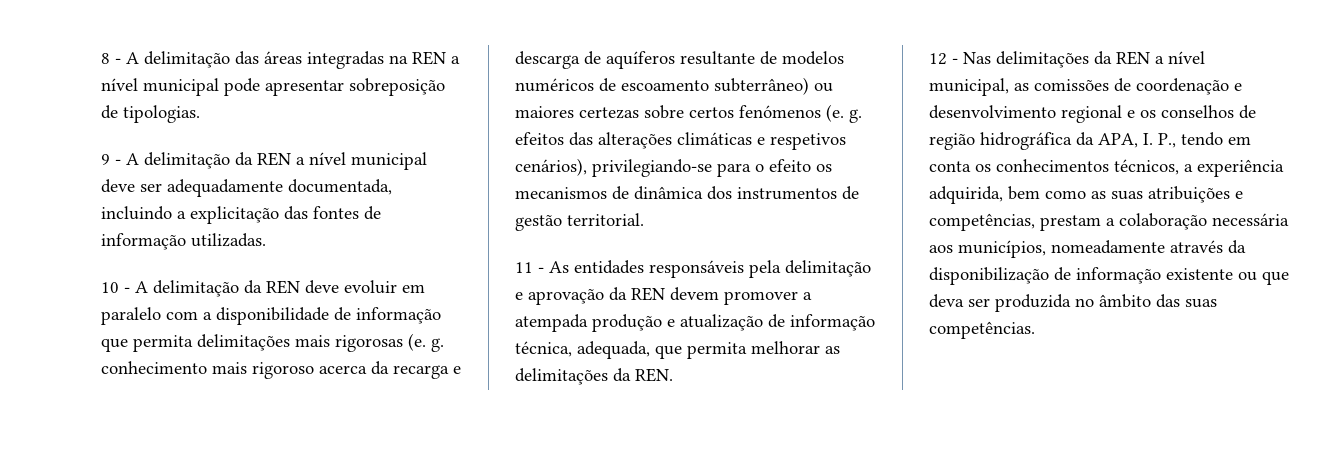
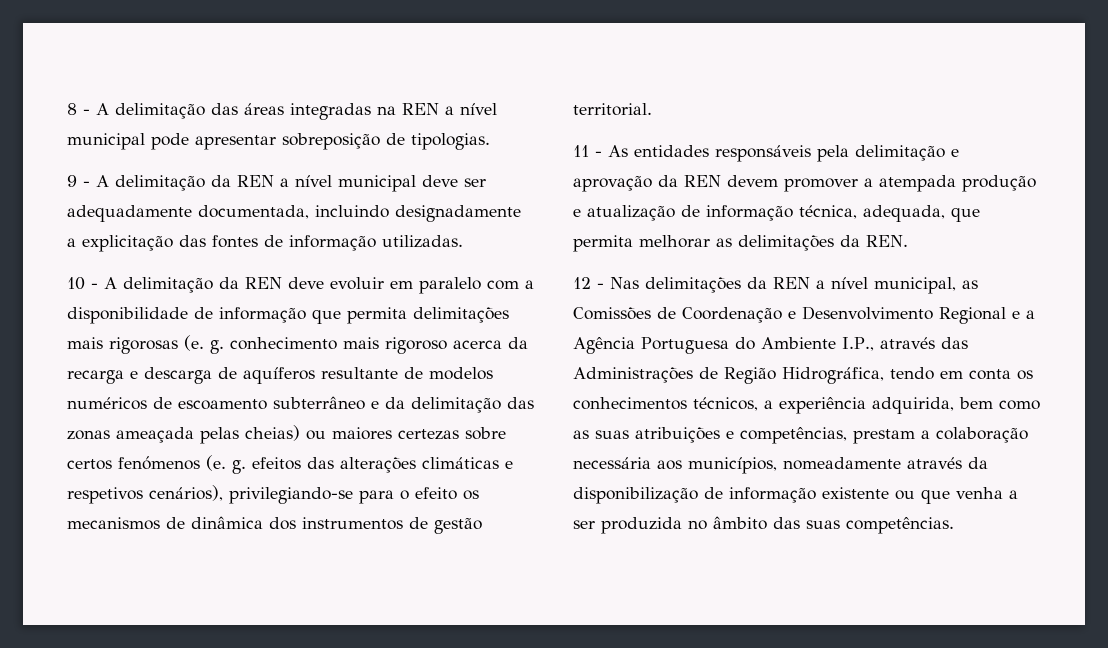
(172, 213) none -> [395,205,521,222] designadamente
[714,77,809,95] subterrâneo) -> [273,396,534,413] [67,425,300,444] subterrâneo e da delimitação das zonas ameaçada pelas cheias)
[1034,78,1242,95] [929,105,1256,123] [929,132,1176,150] comissões de coordenação e desenvolvimento regional e os conselhos de região hidrográfica da APA, I. P., -> [573,306,1035,324] [573,337,968,354] [573,367,884,384] Comissões de Coordenação e Desenvolvimento Regional e a Agência Portuguesa do Ambiente I.P., através das Administrações de Região Hidrográfica,
[929,294,964,308] deva -> [956,487,1018,499] venha a

